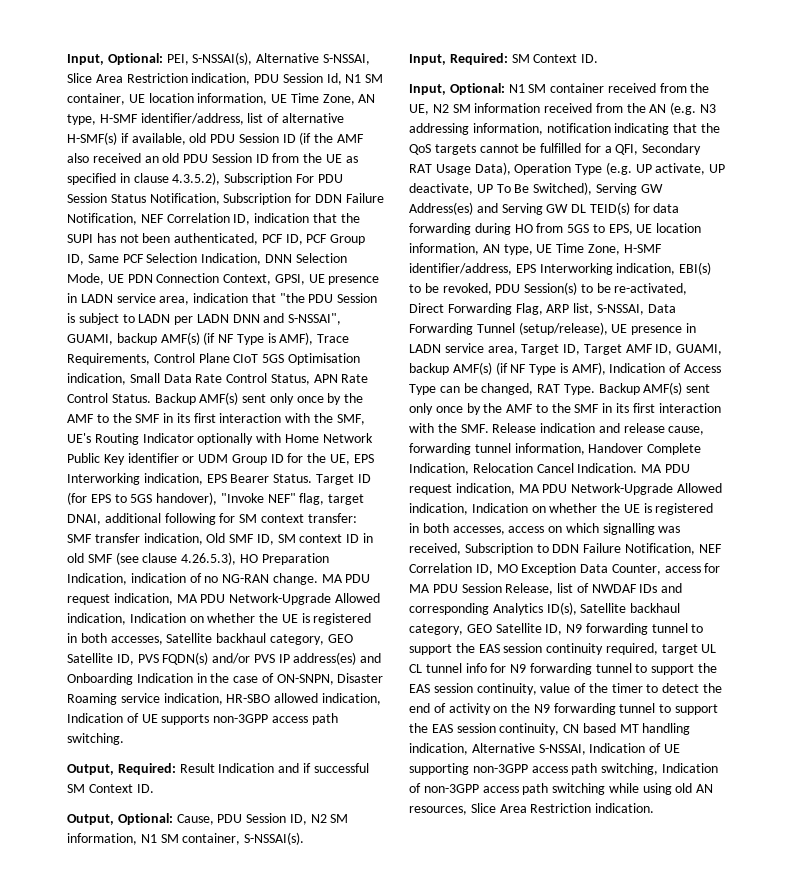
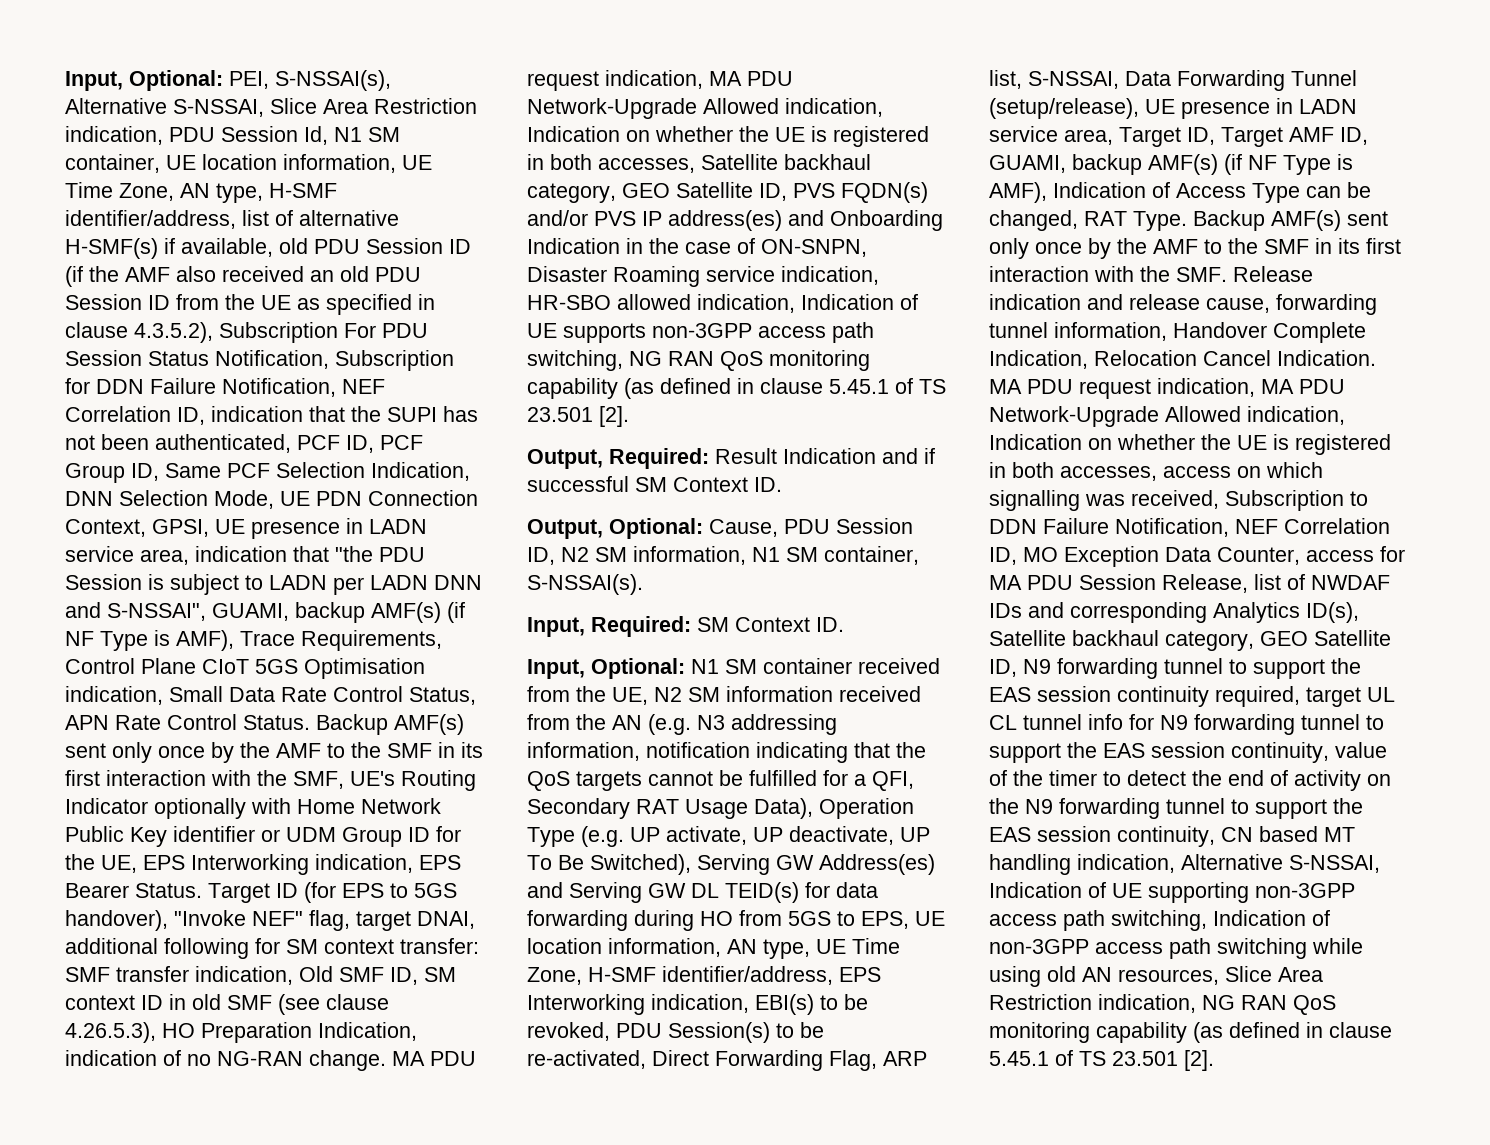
[67,733,124,745] switching. -> [527,350,870,371] [527,378,946,399] [527,406,629,427] switching, NG RAN QoS monitoring capability (as defined in clause 5.45.1 of TS 23.501 [2].
[595,803,655,813] indication. -> [1098,994,1336,1015] [989,1022,1392,1043] [989,1050,1214,1071] indication, NG RAN QoS monitoring capability (as defined in clause 5.45.1 of TS 23.501 [2].

